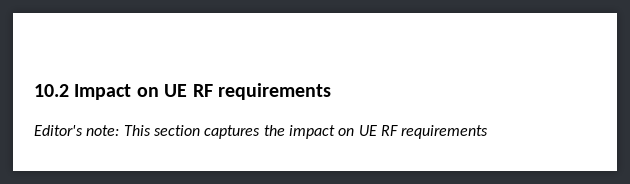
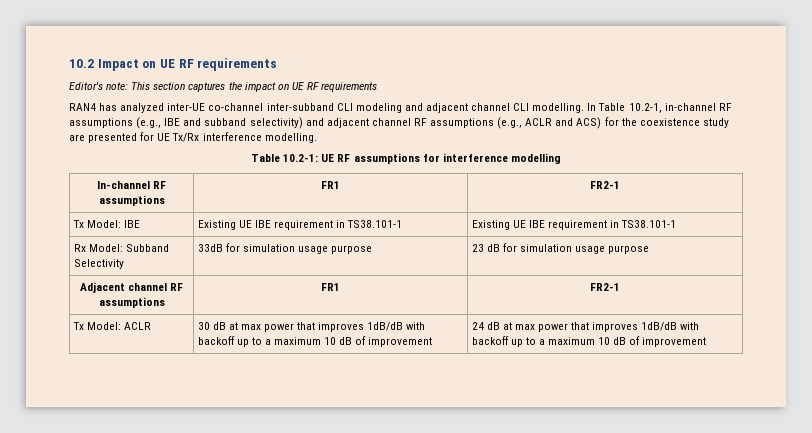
(489, 132) none -> [69,103,732,113] [69,117,729,129] [69,132,317,143] [251,153,561,164] [96,181,167,189] [98,195,165,206] [321,181,340,189] [590,181,620,189] [72,220,140,228] [197,220,403,230] [471,220,677,230] [73,244,169,252] [73,259,124,269] [197,243,373,254] [471,243,650,254] [79,282,184,293] [98,297,165,308] [321,283,340,291] [590,283,620,291] [72,322,151,330] [197,322,426,332] [197,336,433,347] [471,322,700,332] [471,336,707,347] // RAN4 has analyzed inter-UE co-channel inter-subband CLI modeling and adjacent channel CLI modelling. In Table 10.2-1, in-channel RF assumptions (e.g., IBE and subband selectivity) and adjacent channel RF assumptions (e.g., ACLR and ACS) for the coexistence study are presented for UE Tx/Rx interference modelling. // Table 10.2-1: UE RF assumptions for interference modelling // In-channel RF assumptions | FR1 | FR2-1 // Tx Model: IBE | Existing UE IBE requirement in TS38.101-1 | Existing UE IBE requirement in TS38.101-1 // Rx Model: Subband Selectivity | 33dB for simulation usage purpose | 23 dB for simulation usage purpose // Adjacent channel RF assumptions | FR1 | FR2-1 // Tx Model: ACLR | 30 dB at max power that improves 1dB/dB with backoff up to a maximum 10 dB of improvement | 24 dB at max power that improves 1dB/dB with backoff up to a maximum 10 dB of improvement

